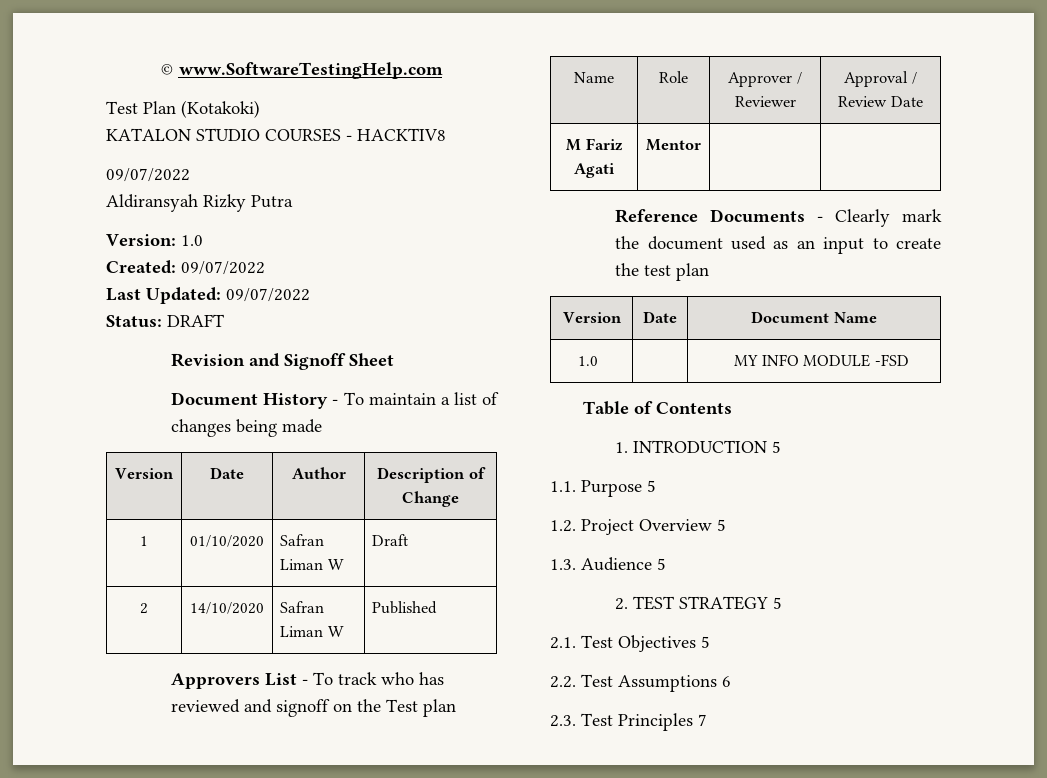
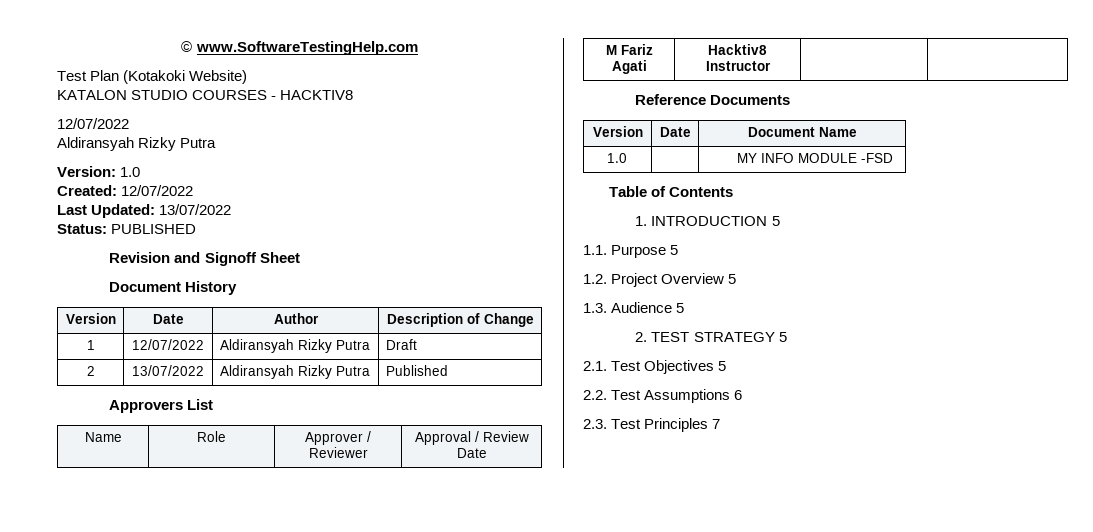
[181,100,260,118] (Kotakoki) -> [123,70,248,84] (Kotakoki Website)
[106,168,190,182] 09/07/2022 -> [57,118,129,129] 12/07/2022
[181,261,265,275] 09/07/2022 -> [121,185,194,196] 12/07/2022
[226,288,310,302] 09/07/2022 -> [159,204,232,215] 13/07/2022
[167,314,224,327] DRAFT -> [111,224,197,234] PUBLISHED
[332,392,499,405] [171,419,323,437] - To maintain a list of changes being made -> (238, 288) none
[190,535,264,547] [280,534,325,546] [280,559,344,570] [372,534,409,546] [140,603,148,614] [190,602,264,614] [280,601,325,613] [280,626,344,637] [372,601,438,614] [171,672,445,689] [171,699,457,717] 01/10/2020 | Safran Liman W | Draft // 2 | 14/10/2020 | Safran Liman W | Published // Approvers List - To track who has reviewed and signoff on the Test plan -> [132,339,204,350] [219,339,370,353] [385,339,417,350] [86,366,95,376] [132,365,204,376] [219,365,370,379] [385,365,448,376] [109,399,214,413] 12/07/2022 | Aldiransyah Rizky Putra | Draft // 2 | 13/07/2022 | Aldiransyah Rizky Putra | Published // Approvers List
[646,139,701,151] Mentor -> [708,44,767,55] [705,61,771,71] Hacktiv8 Instructor
[817,209,942,227] [615,236,941,254] [615,263,710,281] - Clearly mark the document used as an input to create the test plan -> (791, 100) none

